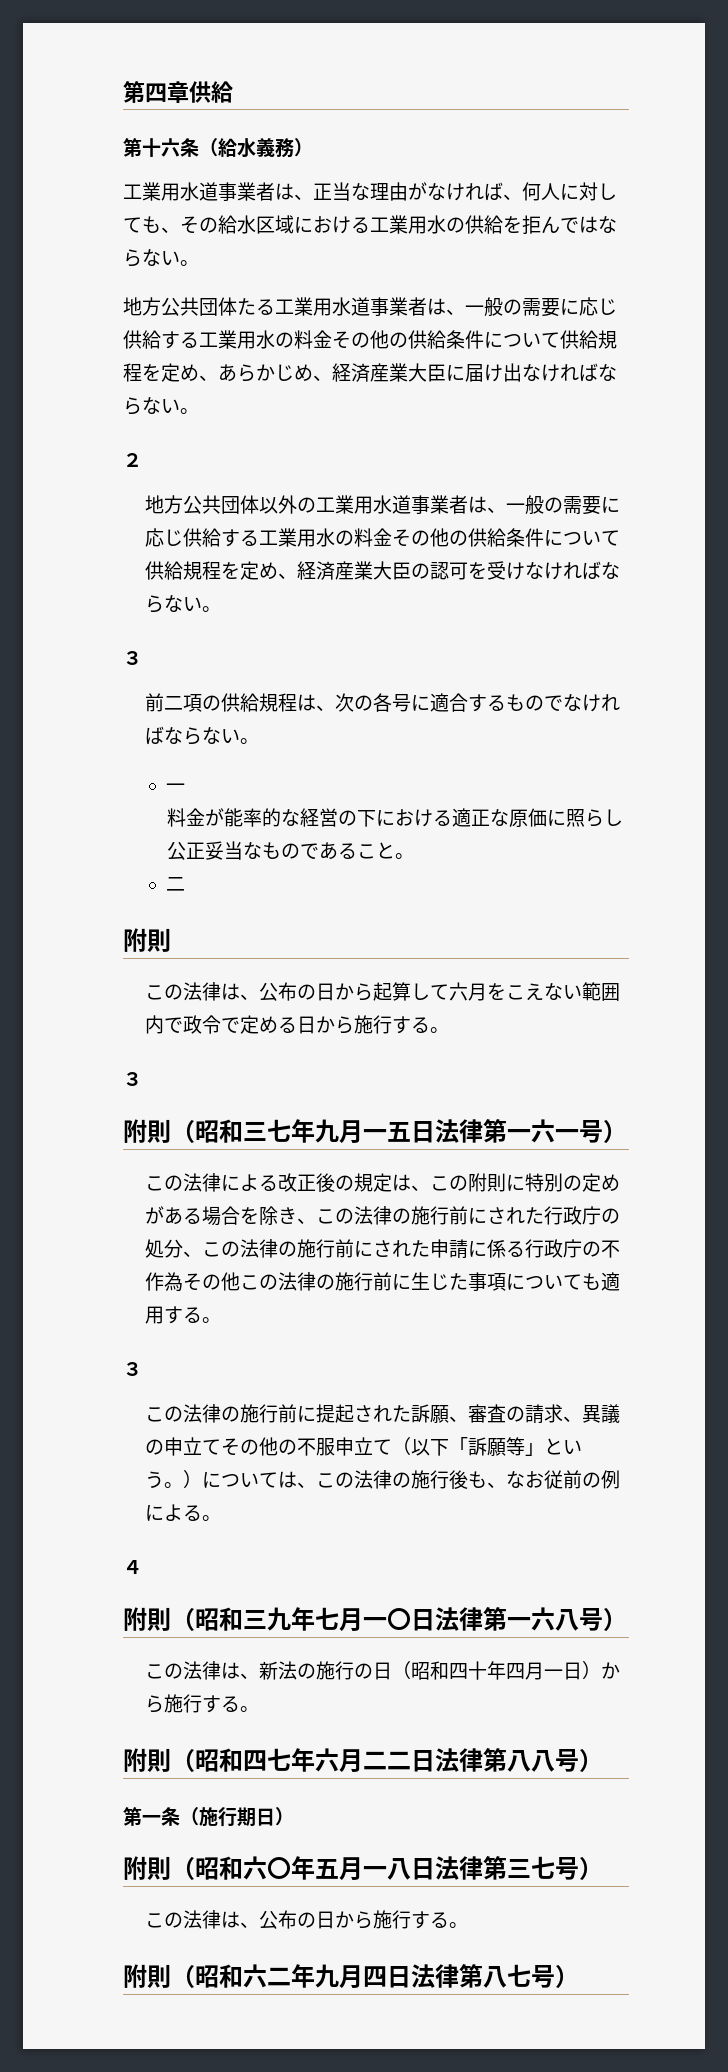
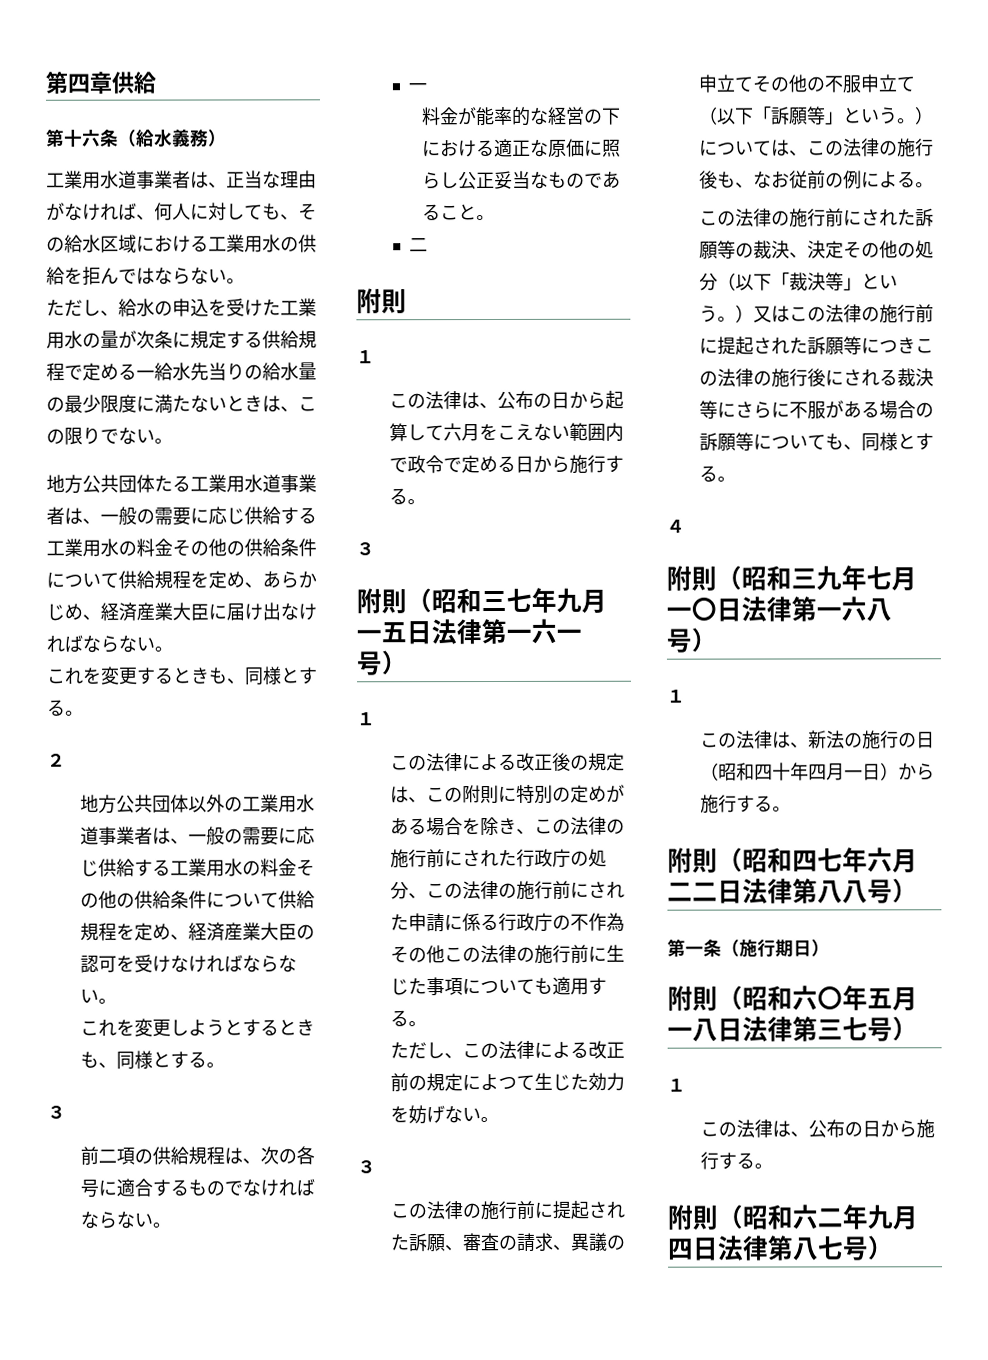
(199, 263) none -> [46,298,317,317] [46,330,317,349] [46,362,317,381] [46,394,317,414] [46,426,173,445] // ただし、給水の申込を受けた工業用水の量が次条に規定する供給規程で定める一給水先当りの給水量の最少限度に満たないときは、この限りでない。
(199, 411) none -> [46,666,318,686] [47,699,84,716] // これを変更するときも、同様とする。
(221, 609) none -> [79,1018,315,1037] [79,1050,225,1070] // これを変更しようとするときも、同様とする。
(171, 940) none -> [356,350,375,364] // １
(627, 1131) none -> [357,712,376,726] // １
(221, 1320) none -> [389,1040,625,1060] [389,1072,625,1092] [389,1105,499,1125] // ただし、この法律による改正前の規定によつて生じた効力を妨げない。
(221, 1518) none -> [698,208,934,228] [698,240,934,259] [698,272,898,291] [698,304,934,324] [698,336,934,355] [698,368,934,388] [698,400,934,420] [698,432,934,452] [698,465,736,482] // この法律の施行前にされた訴願等の裁決、決定その他の処分（以下「裁決等」という。）又はこの法律の施行前に提起された訴願等につきこの法律の施行後にされる裁決等にさらに不服がある場合の訴願等についても、同様とする。
(627, 1619) none -> [667,689,686,703] // １
(603, 1868) none -> [667,1078,686,1092] // １

